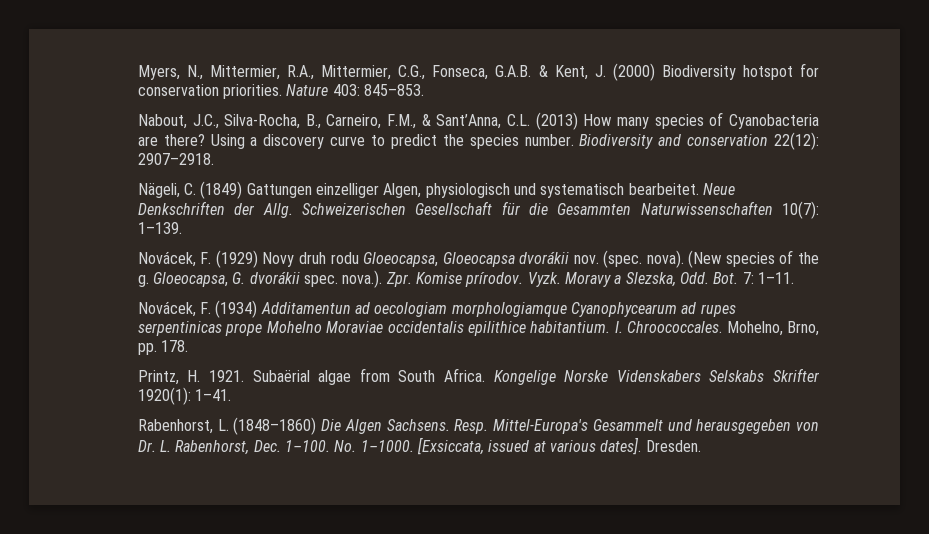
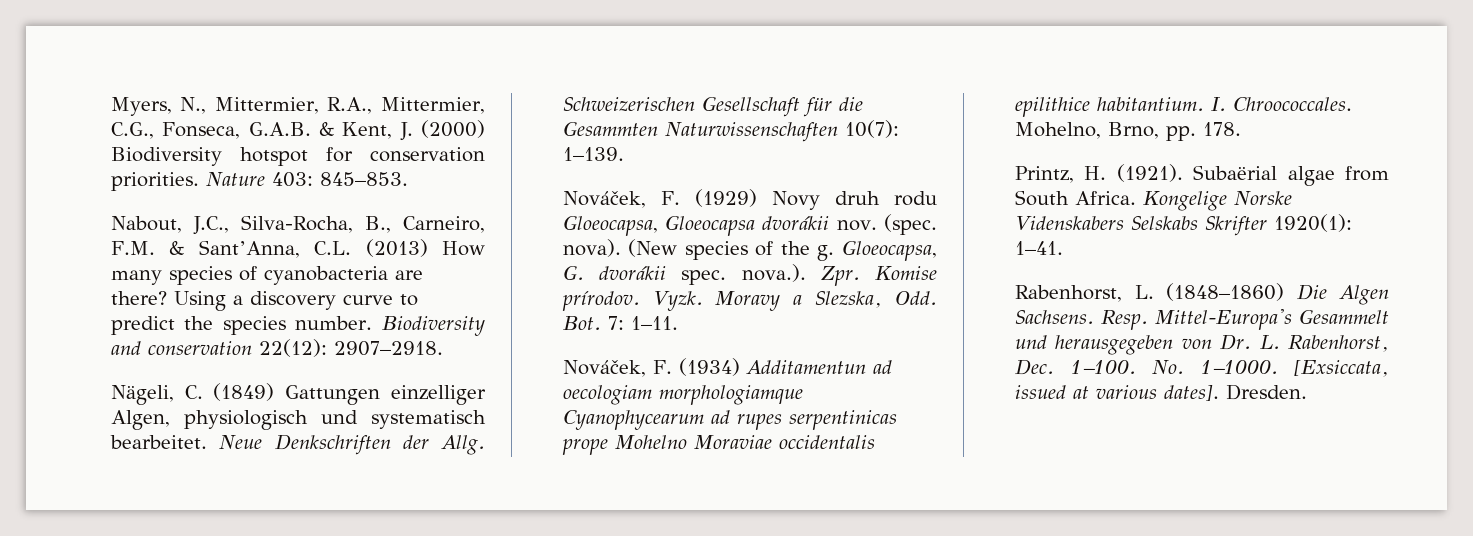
[387,114,417,129] F.M., -> [110,241,155,255] F.M.
[729,114,820,129] Cyanobacteria -> [263,266,388,285] cyanobacteria
[137,251,196,267] Novácek, -> [562,191,646,208] Nováček,
[137,301,196,317] Novácek, -> [562,360,646,377] Nováček,
[209,370,245,382] 1921. -> [1116,164,1183,182] (1921).

